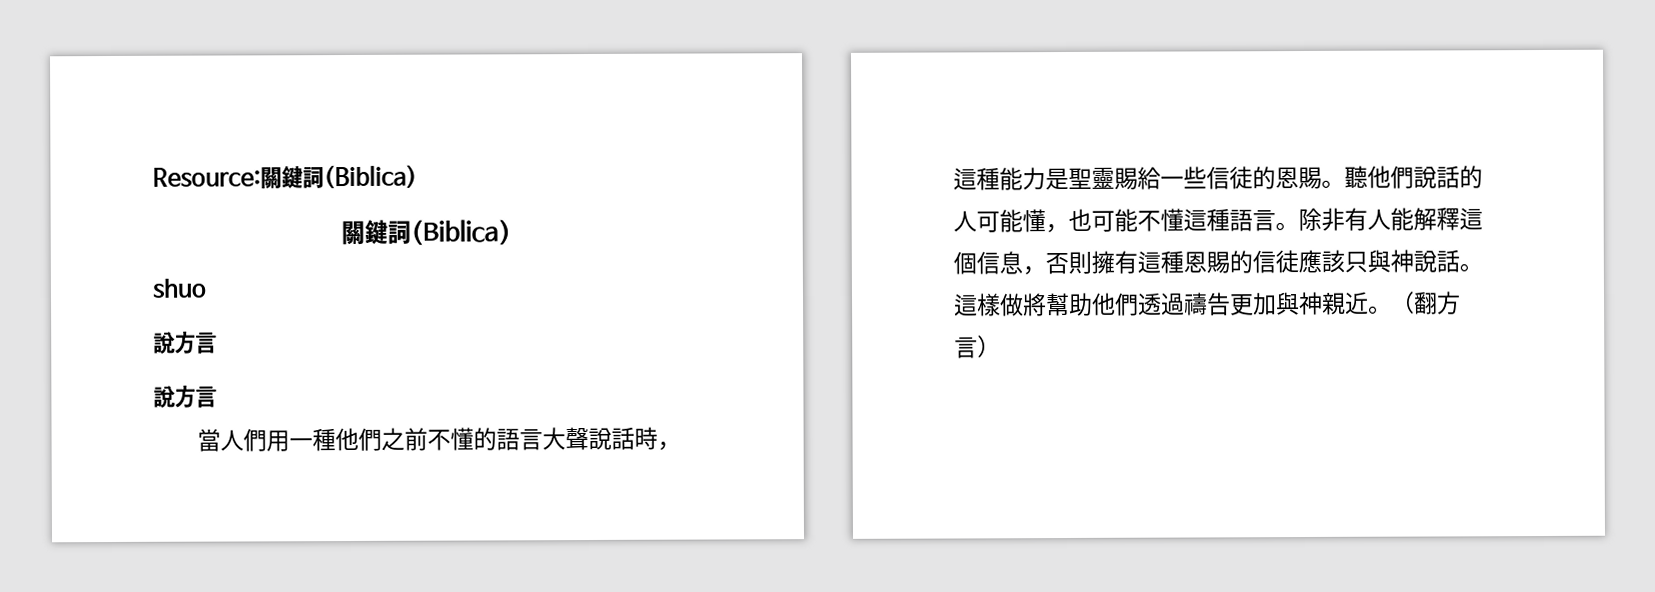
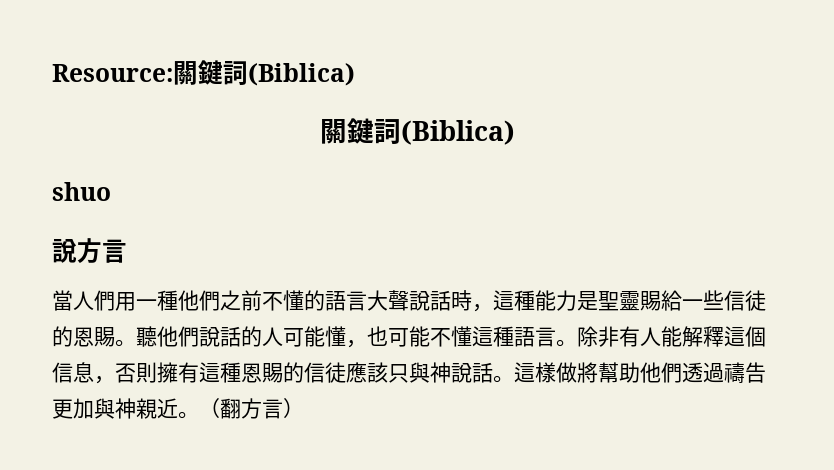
[153,384,217,408] // 說方言 -> (127, 251) none

